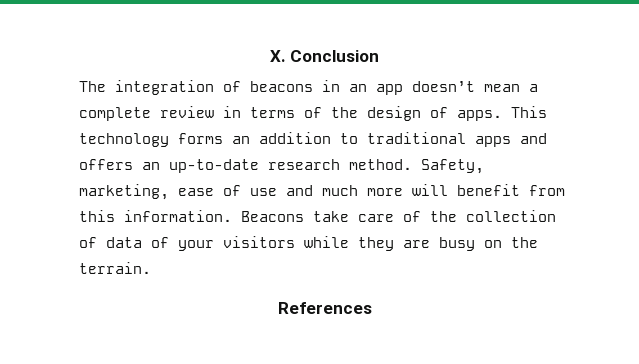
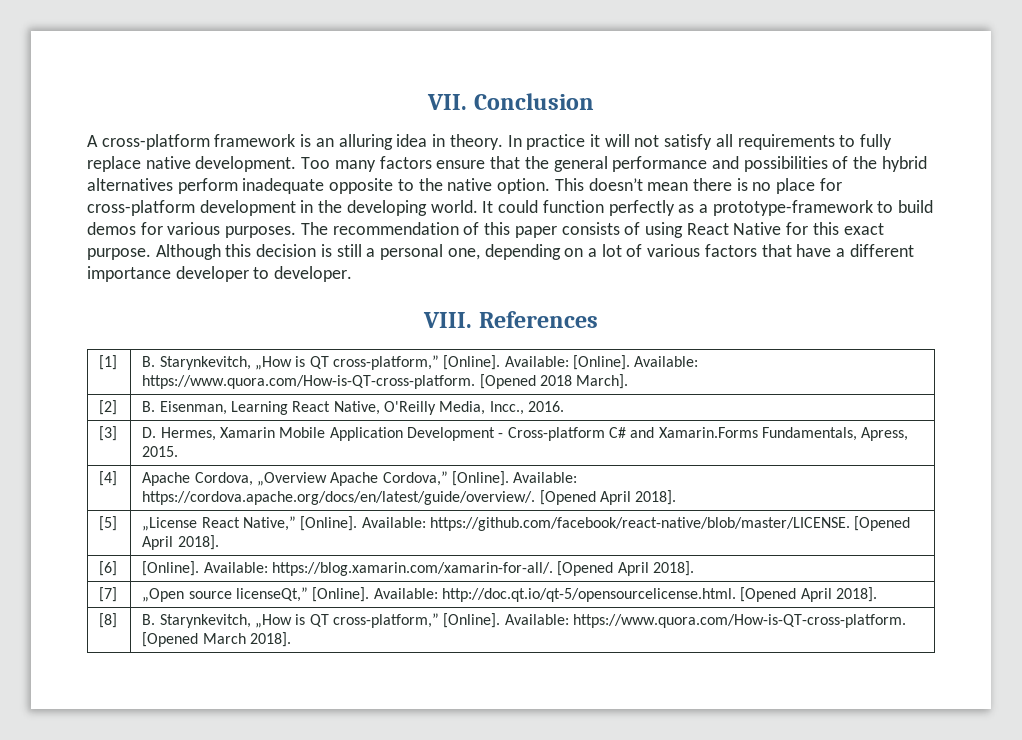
[269,50,286,62] X. -> [427,94,468,110] VII.
[79,80,538,95] [79,106,547,121] [79,132,547,147] [79,159,484,174] [79,184,565,200] [79,210,556,222] [79,236,538,251] [79,262,151,274] [277,302,372,314] The integration of beacons in an app doesn’t mean a complete review in terms of the design of apps. This technology forms an addition to traditional apps and offers an up-to-date research method. Safety, marketing, ease of use and much more will benefit from this information. Beacons take care of the collection of data of your visitors while they are busy on the terrain. // References -> [87,134,893,150] [87,156,927,172] [87,178,842,194] [87,200,934,216] [87,222,884,238] [87,244,914,260] [87,266,353,282] [423,311,598,328] [99,355,118,370] [142,355,699,370] [142,374,629,389] [99,400,118,415] [142,401,564,415] [99,426,118,441] [142,427,909,441] [142,446,179,457] [99,471,118,486] [142,471,578,486] [142,490,677,505] [99,516,118,531] [142,516,911,531] [142,535,219,550] [99,561,118,576] [142,561,695,576] [99,587,118,602] [142,587,877,602] [99,613,118,628] [142,613,906,628] [142,632,292,647] A cross-platform framework is an alluring idea in theory. In practice it will not satisfy all requirements to fully replace native development. Too many factors ensure that the general performance and possibilities of the hybrid alternatives perform inadequate opposite to the native option. This doesn’t mean there is no place for cross-platform development in the developing world. It could function perfectly as a prototype-framework to build demos for various purposes. The recommendation of this paper consists of using React Native for this exact purpose. Although this decision is still a personal one, depending on a lot of various factors that have a different importance developer to developer. // VIII. References // [1] | B. Starynkevitch, „How is QT cross-platform,” [Online]. Available: [Online]. Available: https://www.quora.com/How-is-QT-cross-platform. [Opened 2018 March]. // [2] | B. Eisenman, Learning React Native, O'Reilly Media, Incc., 2016. // [3] | D. Hermes, Xamarin Mobile Application Development - Cross-platform C# and Xamarin.Forms Fundamentals, Apress, 2015. // [4] | Apache Cordova, „Overview Apache Cordova,” [Online]. Available: https://cordova.apache.org/docs/en/latest/guide/overview/. [Opened April 2018]. // [5] | „License React Native,” [Online]. Available: https://github.com/facebook/react-native/blob/master/LICENSE. [Opened April 2018]. // [6] | [Online]. Available: https://blog.xamarin.com/xamarin-for-all/. [Opened April 2018]. // [7] | „Open source licenseQt,” [Online]. Available: http://doc.qt.io/qt-5/opensourcelicense.html. [Opened April 2018]. // [8] | B. Starynkevitch, „How is QT cross-platform,” [Online]. Available: https://www.quora.com/How-is-QT-cross-platform. [Opened March 2018].

